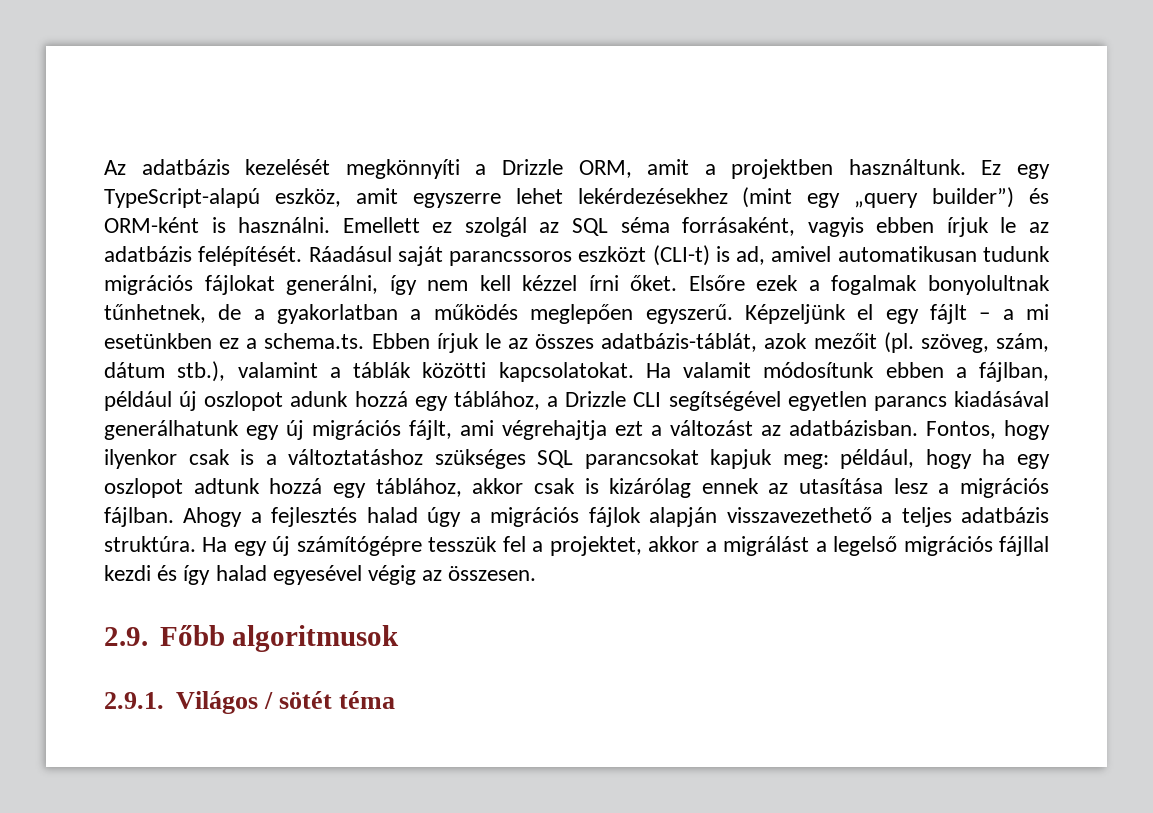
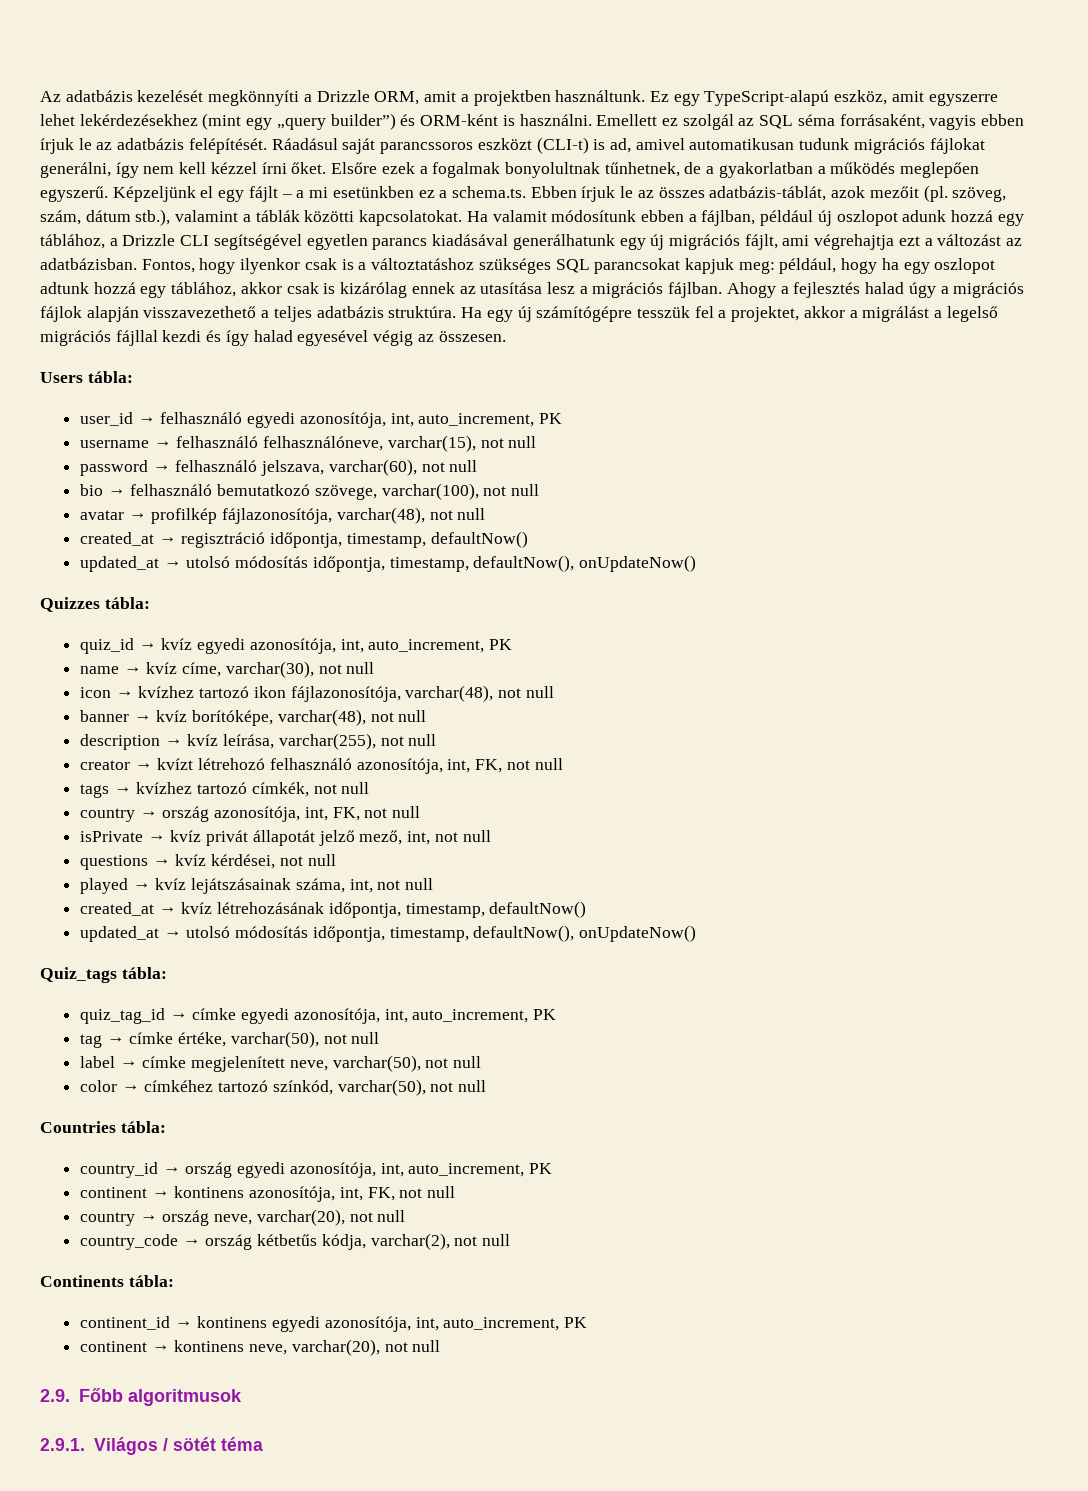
(537, 573) none -> [40,371,133,383] [80,412,563,428] [80,435,537,452] [80,459,478,476] [80,483,540,500] [80,507,486,524] [80,531,528,548] [80,555,697,572] [40,597,150,612] [80,638,513,654] [80,661,375,678] [80,685,554,702] [80,709,427,726] [80,733,437,750] [80,758,563,774] [80,782,370,798] [80,806,421,822] [80,830,491,846] [80,854,336,870] [80,878,434,894] [80,901,587,918] [80,925,697,942] [40,967,167,983] [80,1008,557,1024] [80,1031,380,1048] [80,1055,482,1072] [80,1079,487,1096] [40,1121,166,1133] [80,1162,553,1178] [80,1186,456,1202] [80,1209,406,1226] [80,1233,511,1250] [40,1275,174,1287] [80,1316,588,1332] [80,1339,441,1356] // Users tábla: // user_id → felhasználó egyedi azonosítója, int, auto_increment, PK // username → felhasználó felhasználóneve, varchar(15), not null // password → felhasználó jelszava, varchar(60), not null // bio → felhasználó bemutatkozó szövege, varchar(100), not null // avatar → profilkép fájlazonosítója, varchar(48), not null // created_at → regisztráció időpontja, timestamp, defaultNow() // updated_at → utolsó módosítás időpontja, timestamp, defaultNow(), onUpdateNow() // Quizzes tábla: // quiz_id → kvíz egyedi azonosítója, int, auto_increment, PK // name → kvíz címe, varchar(30), not null // icon → kvízhez tartozó ikon fájlazonosítója, varchar(48), not null // banner → kvíz borítóképe, varchar(48), not null // description → kvíz leírása, varchar(255), not null // creator → kvízt létrehozó felhasználó azonosítója, int, FK, not null // tags → kvízhez tartozó címkék, not null // country → ország azonosítója, int, FK, not null // isPrivate → kvíz privát állapotát jelző mező, int, not null // questions → kvíz kérdései, not null // played → kvíz lejátszásainak száma, int, not null // created_at → kvíz létrehozásának időpontja, timestamp, defaultNow() // updated_at → utolsó módosítás időpontja, timestamp, defaultNow(), onUpdateNow() // Quiz_tags tábla: // quiz_tag_id → címke egyedi azonosítója, int, auto_increment, PK // tag → címke értéke, varchar(50), not null // label → címke megjelenített neve, varchar(50), not null // color → címkéhez tartozó színkód, varchar(50), not null // Countries tábla: // country_id → ország egyedi azonosítója, int, auto_increment, PK // continent → kontinens azonosítója, int, FK, not null // country → ország neve, varchar(20), not null // country_code → ország kétbetűs kódja, varchar(2), not null // Continents tábla: // continent_id → kontinens egyedi azonosítója, int, auto_increment, PK // continent → kontinens neve, varchar(20), not null

